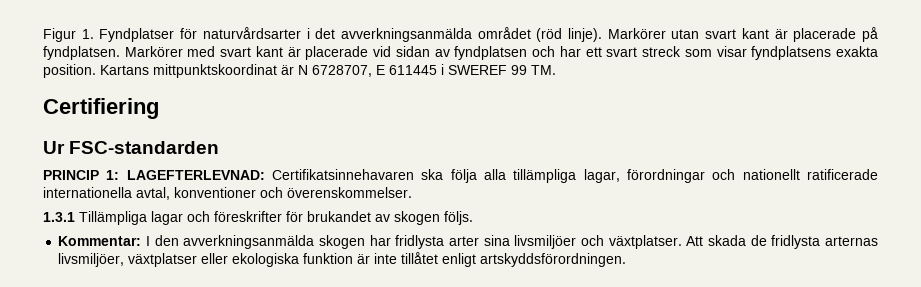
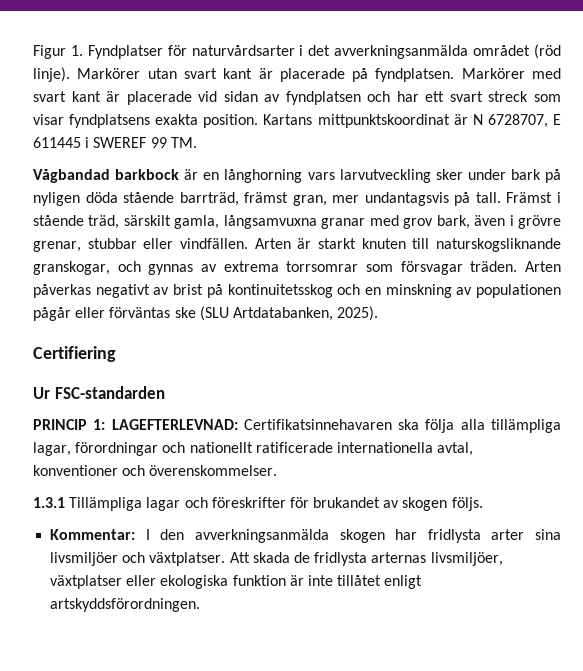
(556, 70) none -> [33,169,562,183] [33,192,561,206] [33,215,561,229] [33,238,561,252] [33,261,561,275] [33,284,561,298] [33,306,379,321] // Vågbandad barkbock är en långhorning vars larvutveckling sker under bark på nyligen döda stående barrträd, främst gran, mer undantagsvis på tall. Främst i stående träd, särskilt gamla, långsamvuxna granar med grov bark, även i grövre grenar, stubbar eller vindfällen. Arten är starkt knuten till naturskogsliknande granskogar, och gynnas av extrema torrsomrar som försvagar träden. Arten påverkas negativt av brist på kontinuitetsskog och en minskning av populationen pågår eller förväntas ske (SLU Artdatabanken, 2025).

